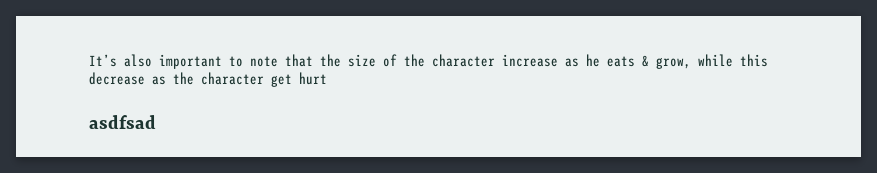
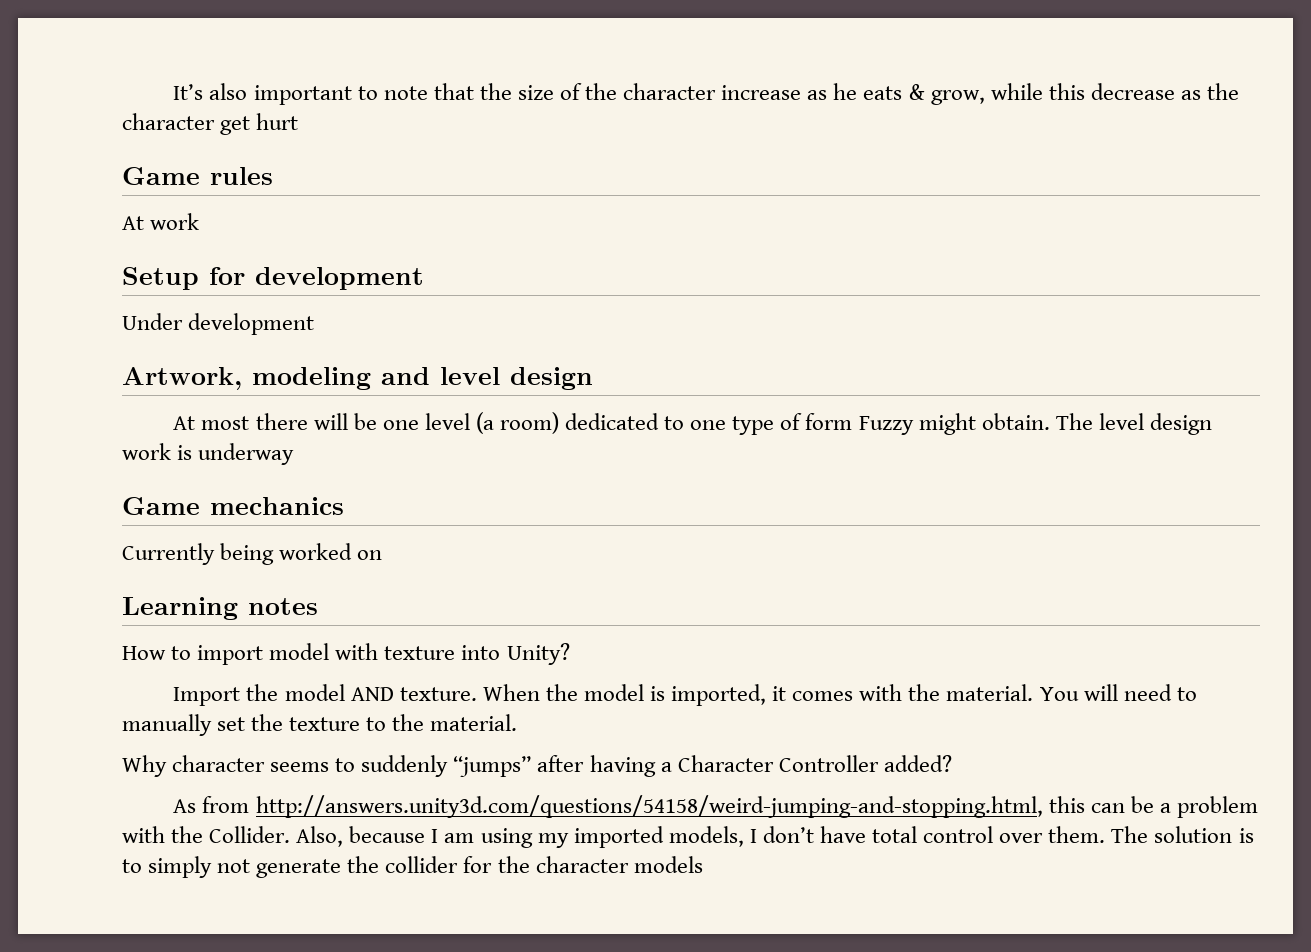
[89,115,156,129] asdfsad -> [122,167,273,185] [122,213,200,230] [122,267,424,290] [122,313,315,335] [122,367,593,390] [173,412,1212,435] [122,443,295,465] [122,497,344,515] [122,543,383,565] [122,597,318,620] [122,643,570,665] [173,684,1197,706] [122,714,518,736] [122,755,952,777] [173,795,1258,818] [122,826,1254,848] [122,856,703,878] Game rules // At work // Setup for development // Under development // Artwork, modeling and level design // At most there will be one level (a room) dedicated to one type of form Fuzzy might obtain. The level design work is underway // Game mechanics // Currently being worked on // Learning notes // How to import model with texture into Unity? // Import the model AND texture. When the model is imported, it comes with the material. You will need to manually set the texture to the material. // Why character seems to suddenly “jumps” after having a Character Controller added? // As from http://answers.unity3d.com/questions/54158/weird-jumping-and-stopping.html, this can be a problem with the Collider. Also, because I am using my imported models, I don’t have total control over them. The solution is to simply not generate the collider for the character models

